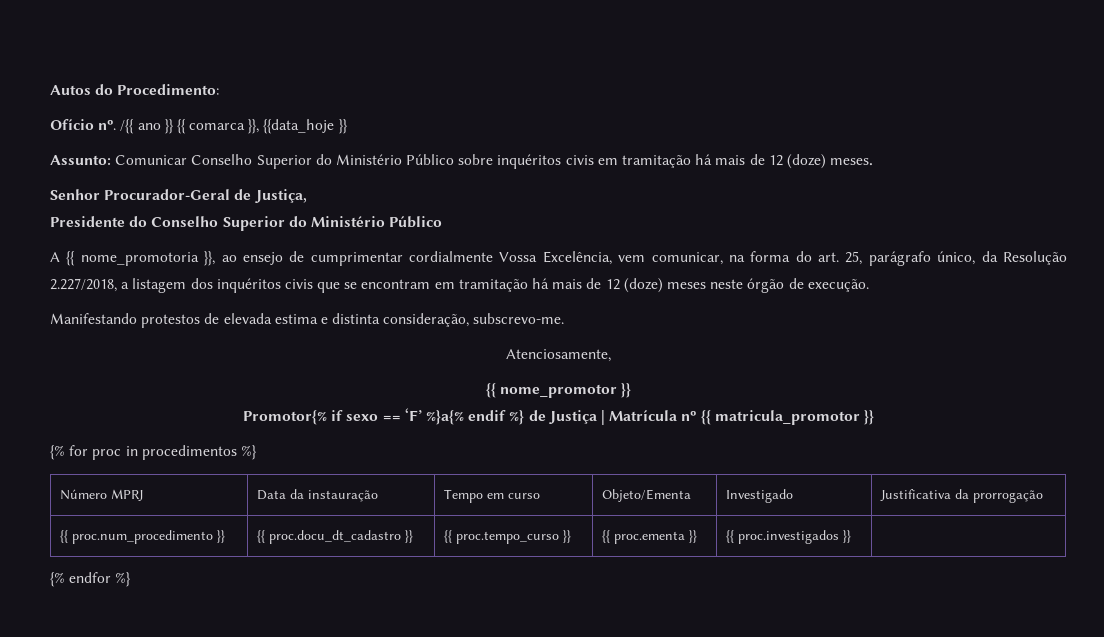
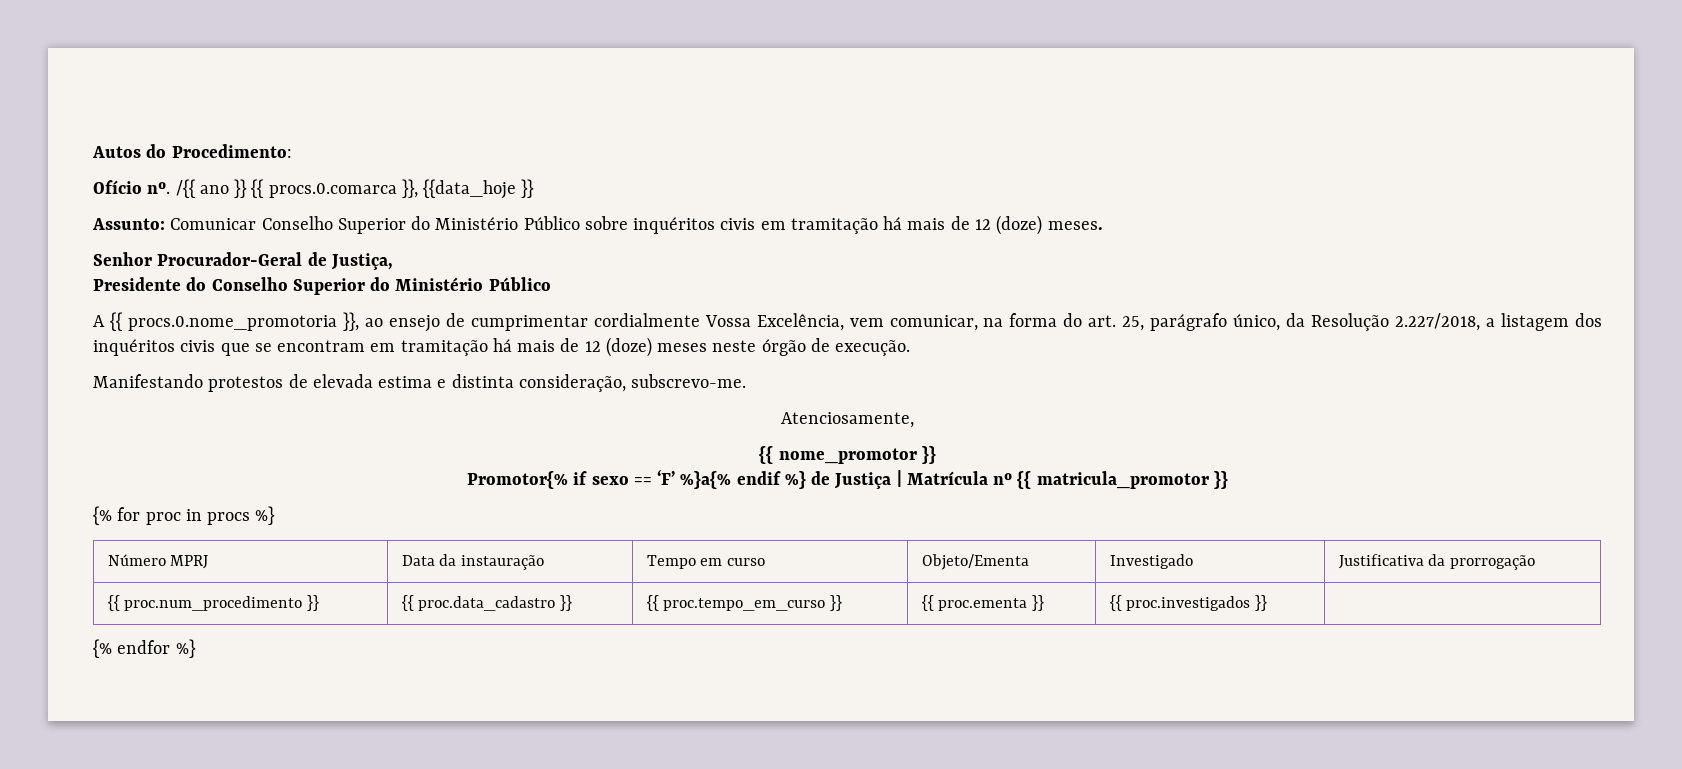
[189,123,246,130] comarca -> [268,183,397,198] procs.0.comarca
[80,252,199,266] nome_promotoria -> [127,315,337,331] procs.0.nome_promotoria
[141,445,237,460] procedimentos -> [207,512,251,525] procs
[269,530,414,544] [444,530,560,544] proc.docu_dt_cadastro }} | {{ proc.tempo_curso -> [418,595,573,611] [646,595,826,611] proc.data_cadastro }} | {{ proc.tempo_em_curso

